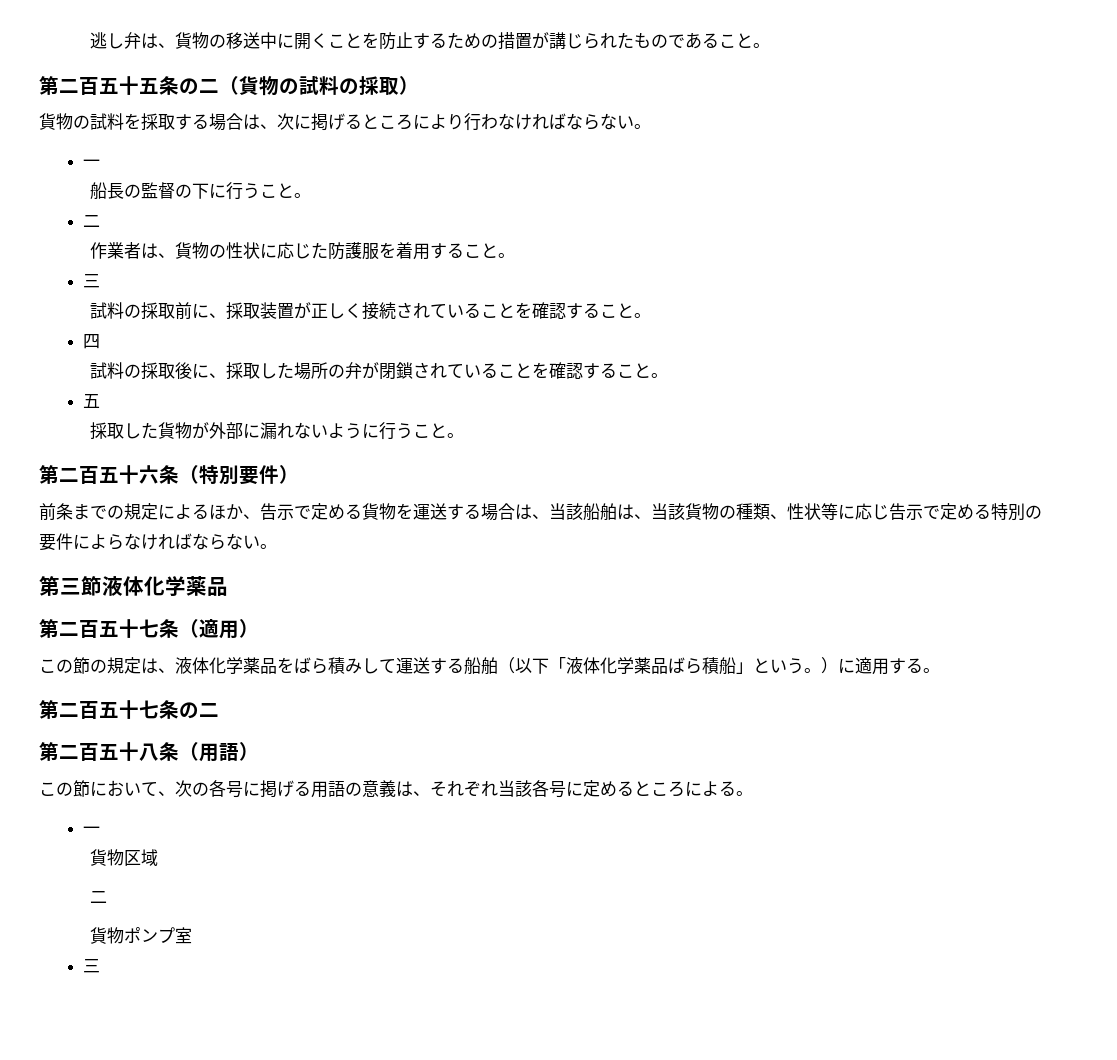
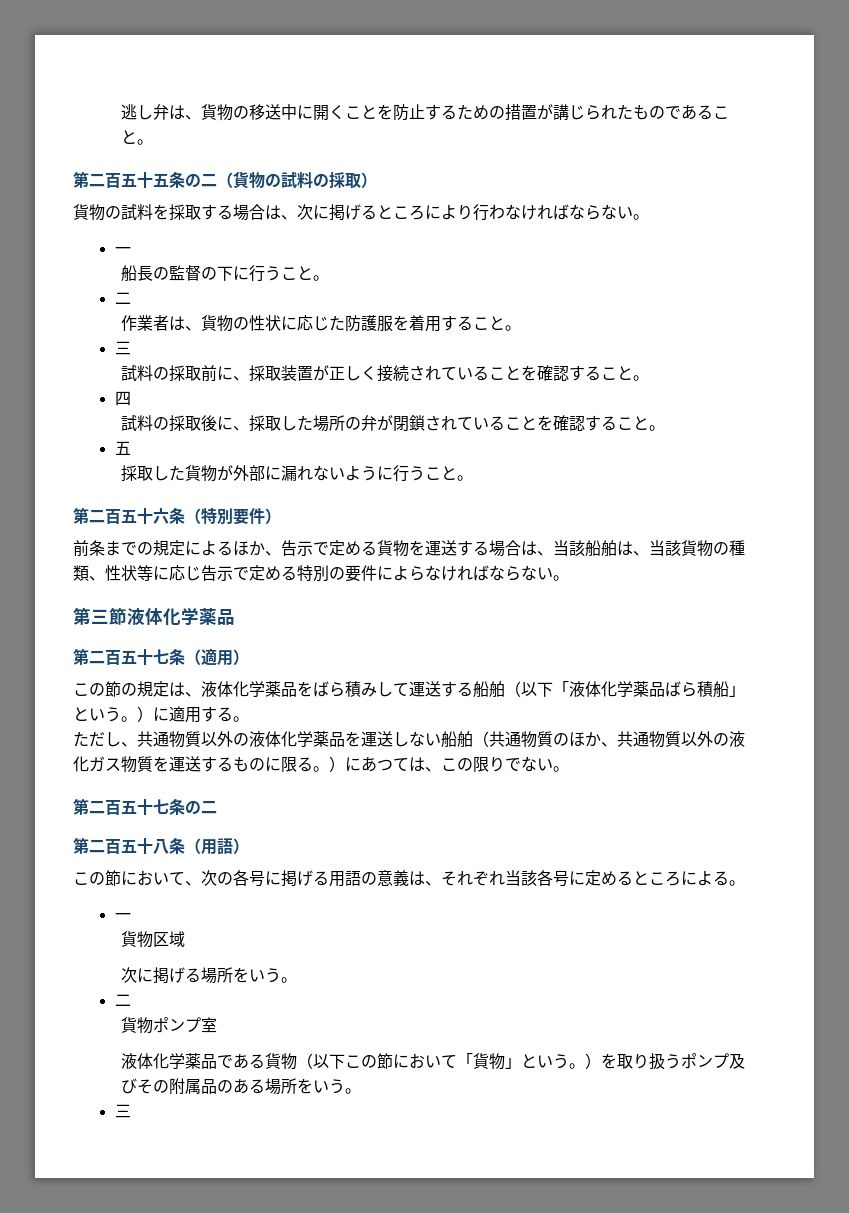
(940, 670) none -> [73,731,745,748] [73,756,569,773] // ただし、共通物質以外の液体化学薬品を運送しない船舶（共通物質のほか、共通物質以外の液化ガス物質を運送するものに限る。）にあつては、この限りでない。
[89,891,107,903] [89,927,192,944] 二 // 貨物ポンプ室 -> [121,967,298,984] [114,994,131,1006] [121,1017,218,1034] [121,1053,746,1070] [121,1078,362,1095] 次に掲げる場所をいう。 // 二 // 貨物ポンプ室 // 液体化学薬品である貨物（以下この節において「貨物」という。）を取り扱うポンプ及びその附属品のある場所をいう。

